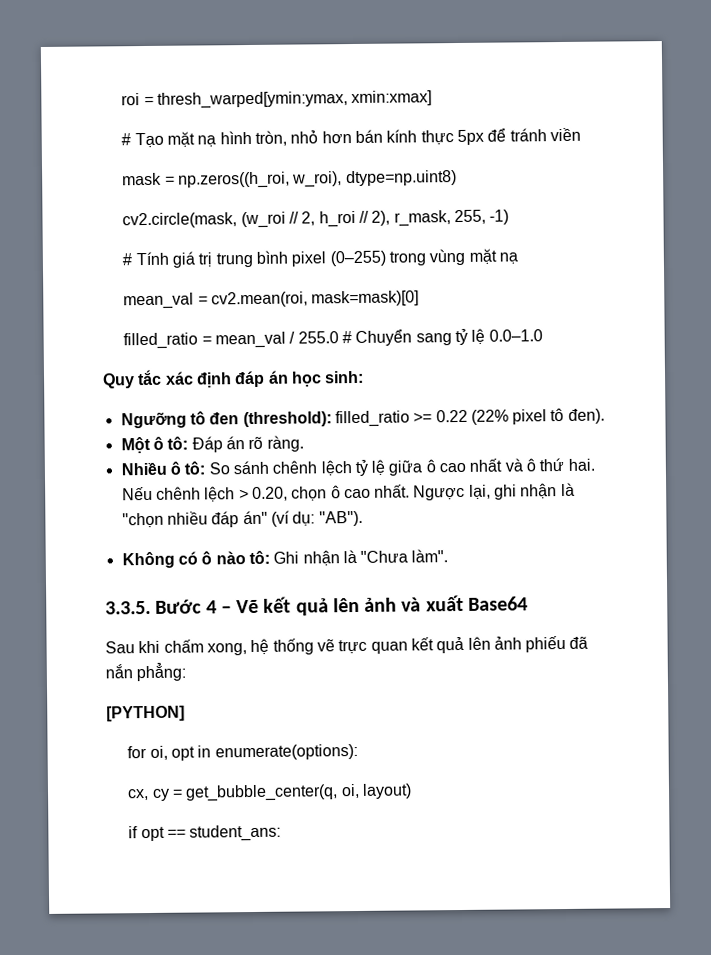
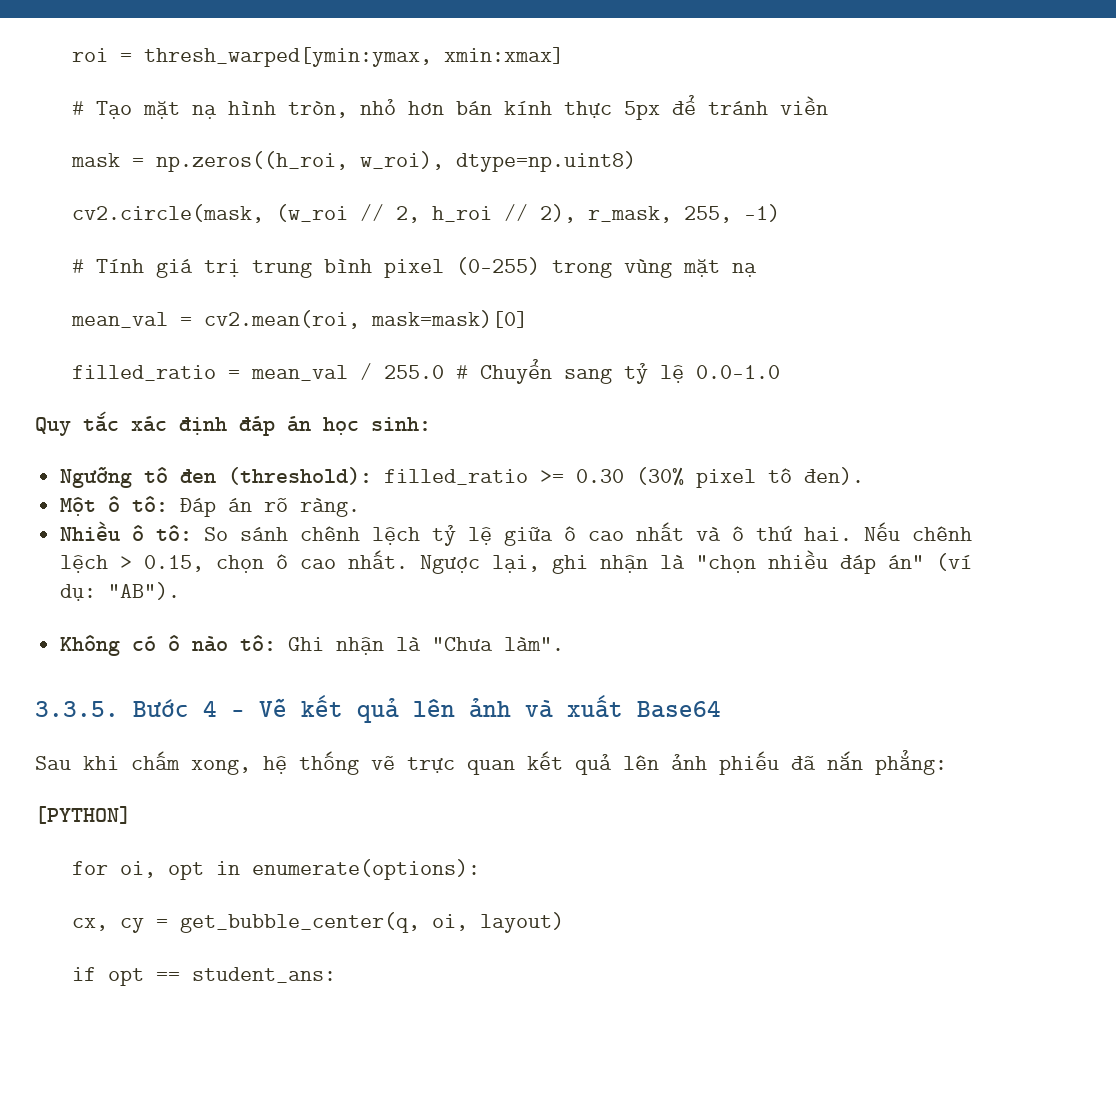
[435,409,509,425] 0.22 (22% -> [576,467,685,486] 0.30 (30%
[251,486,288,502] 0.20, -> [144,555,205,572] 0.15,

